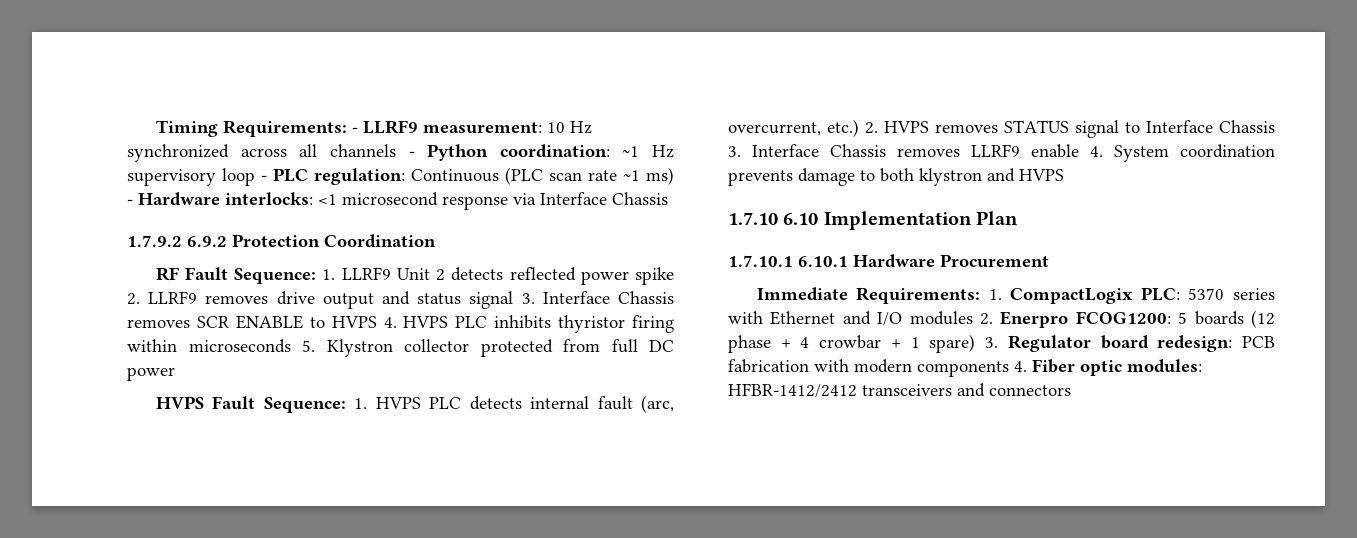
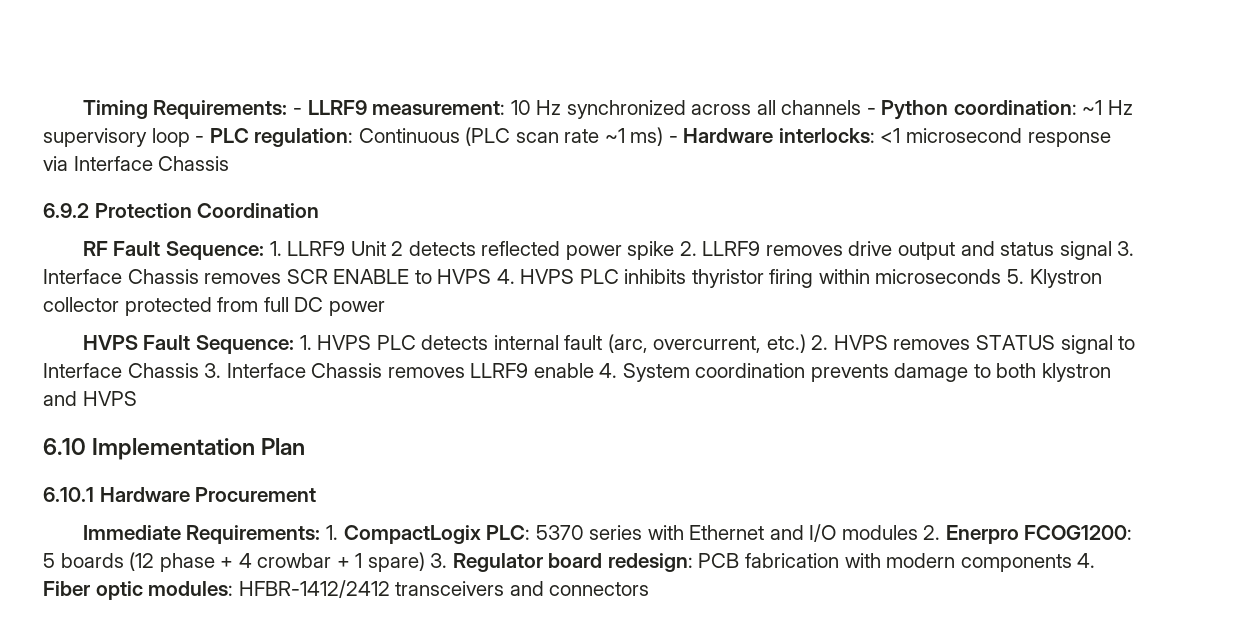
[127,235,182,247] 1.7.9.2 -> (230, 163) none
[728,212,778,225] 1.7.10 -> (137, 398) none
[728,255,793,267] 1.7.10.1 -> (306, 446) none

